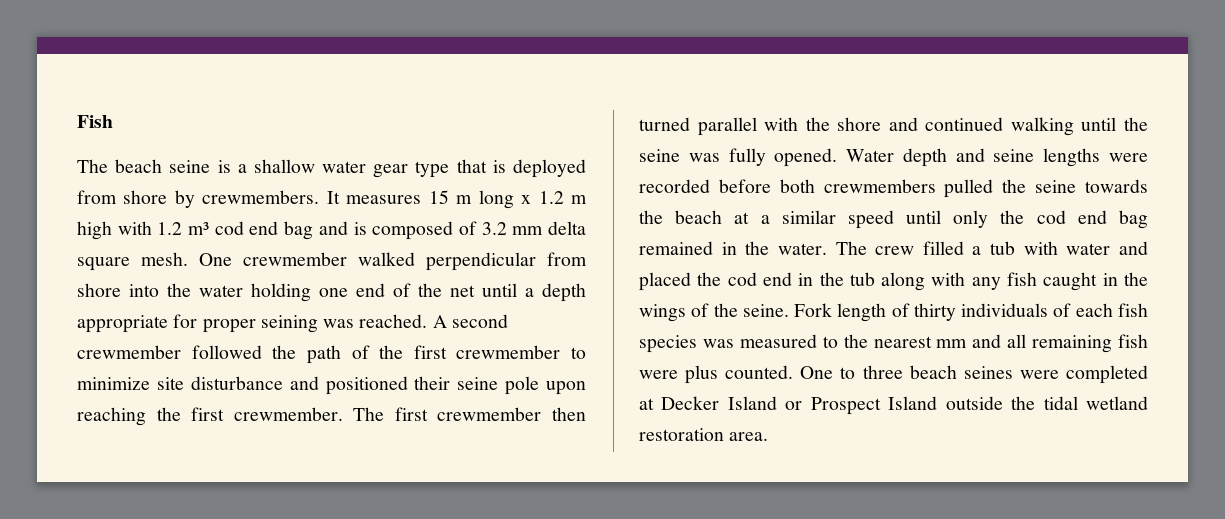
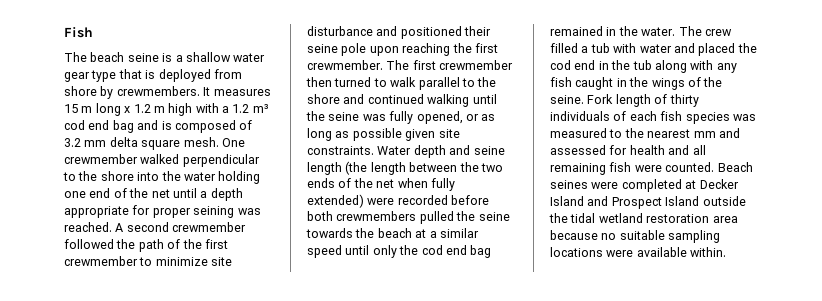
(152, 228) none -> [222,106,229,113] a
[547,252,587,266] from -> [63,171,98,181] to the
[697,117,799,136] parallel with -> [373,77,475,90] to walk parallel to
[774,148,1101,167] opened. Water depth and seine lengths -> [416,111,496,124] [307,128,460,141] [307,145,505,158] [307,161,503,175] [307,178,455,191] [307,194,364,208] opened, or as long as possible given site constraints. Water depth and seine length (the length between the two ends of the net when fully extended)
[1007,334,1148,353] [639,365,957,384] all remaining fish were plus counted. One to three beach -> [550,145,706,155] [550,162,753,175] assessed for health and all remaining fish were counted. Beach
[785,401,803,410] or -> [587,196,609,206] and
[729,432,769,441] area. -> [712,216,738,223] [550,230,721,243] [550,247,727,257] area because no suitable sampling locations were available within.

